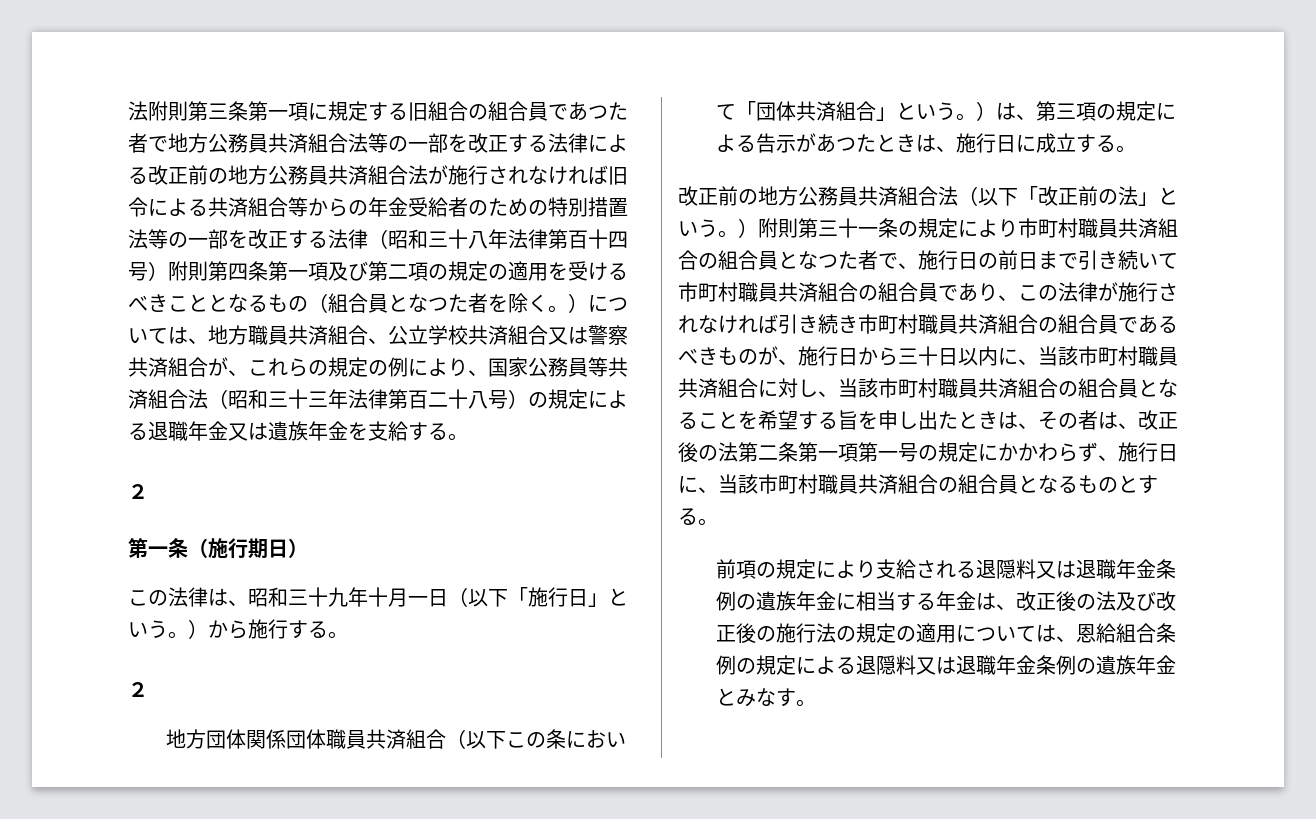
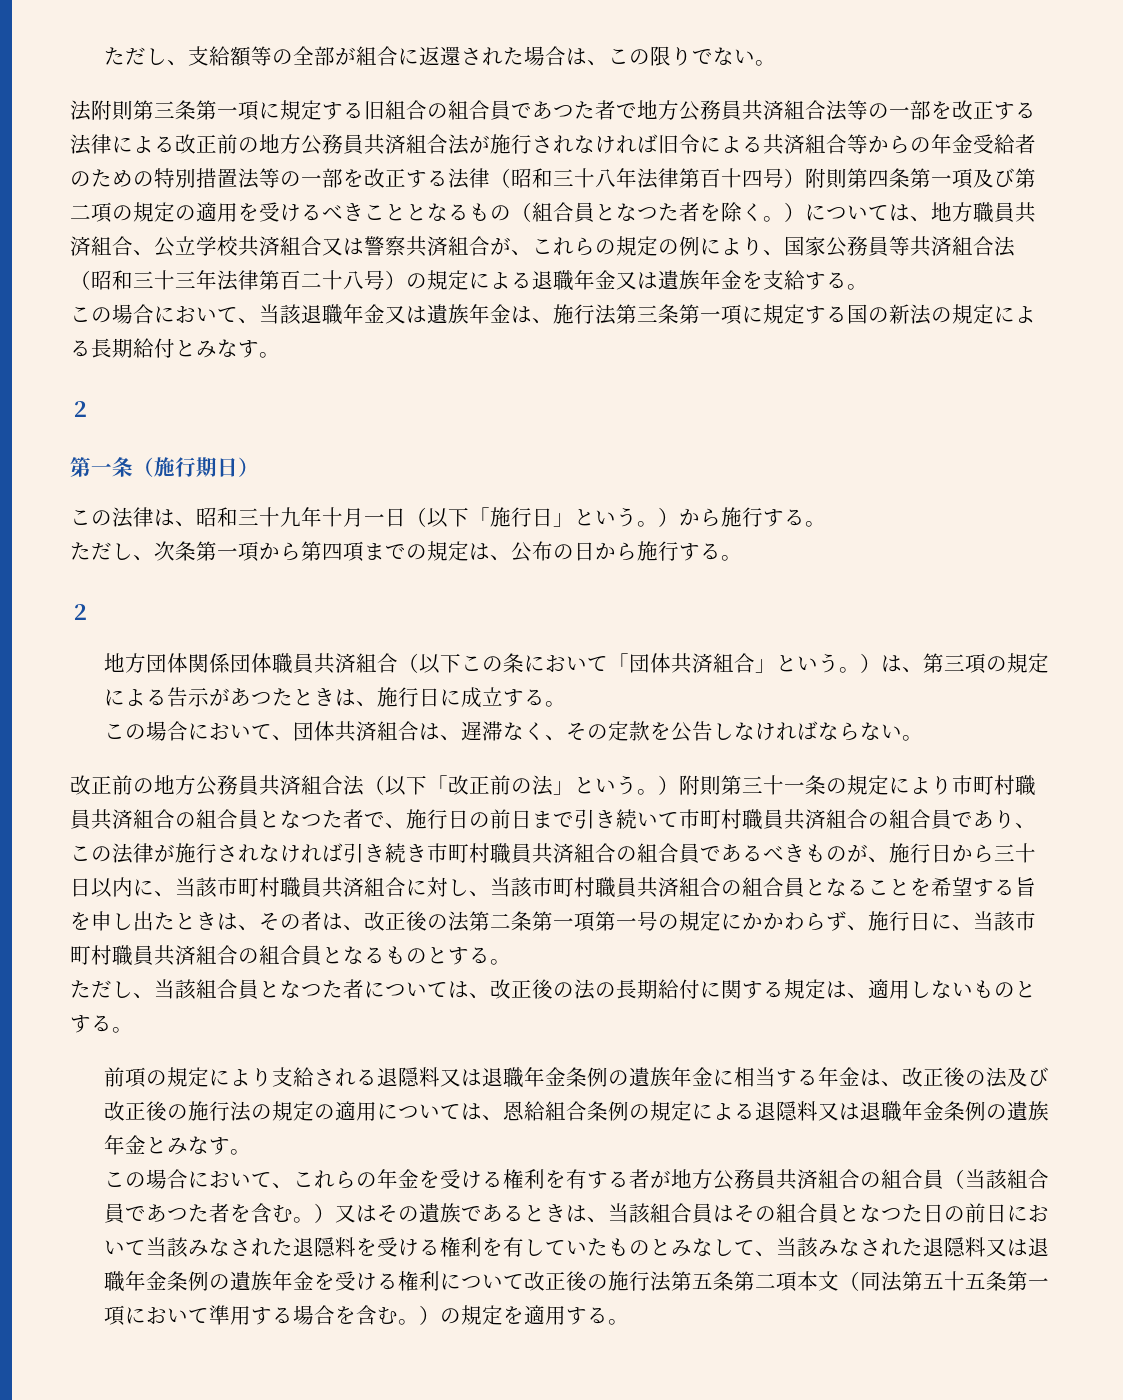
(128, 111) none -> [103,46,776,67] ただし、支給額等の全部が組合に返還された場合は、この限りでない。 //
(468, 437) none -> [70,304,1036,325] [70,338,280,358] // この場合において、当該退職年金又は遺族年金は、施行法第三条第一項に規定する国の新法の規定による長期給付とみなす。
(348, 635) none -> [70,541,742,562] // ただし、次条第一項から第四項までの規定は、公布の日から施行する。
(1137, 149) none -> [103,721,923,742] // この場合において、団体共済組合は、遅滞なく、その定款を公告しなければならない。
(718, 522) none -> [70,979,1036,1000] [70,1015,133,1033] // ただし、当該組合員となつた者については、改正後の法の長期給付に関する規定は、適用しないものとする。
(817, 703) none -> [103,1169,1049,1190] [103,1203,1049,1224] [103,1237,1049,1258] [103,1271,1049,1292] [103,1305,629,1326] // この場合において、これらの年金を受ける権利を有する者が地方公務員共済組合の組合員（当該組合員であつた者を含む。）又はその遺族であるときは、当該組合員はその組合員となつた日の前日において当該みなされた退隠料を受ける権利を有していたものとみなして、当該みなされた退隠料又は退職年金条例の遺族年金を受ける権利について改正後の施行法第五条第二項本文（同法第五十五条第一項において準用する場合を含む。）の規定を適用する。

